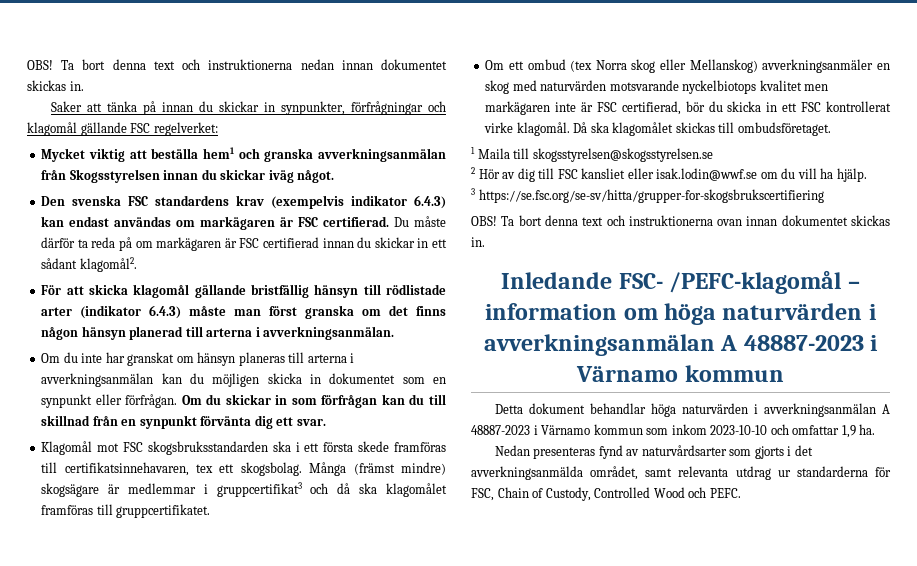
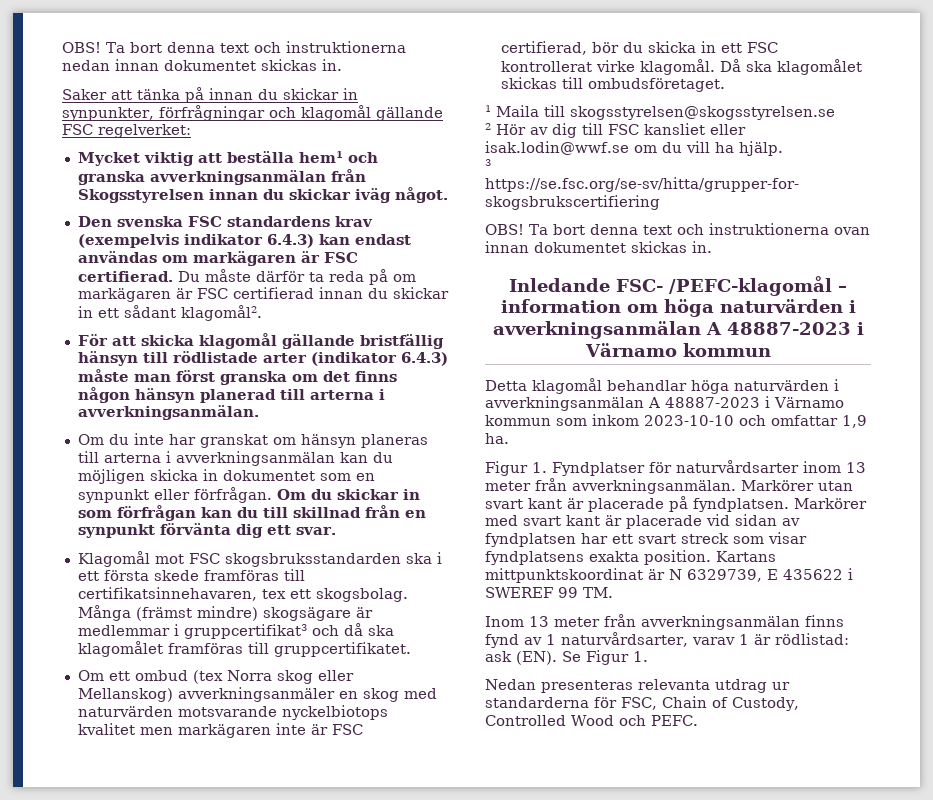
[528,403,585,414] dokument -> [532,378,602,394] klagomål
[494,445,813,459] [471,466,673,480] Nedan presenteras fynd av naturvårdsarter som gjorts i det avverkningsanmälda området, samt -> [485,460,866,476] [485,478,853,494] [485,496,867,512] [485,514,800,529] [485,532,807,547] [485,550,776,565] [485,568,853,583] [485,587,613,598] [485,614,844,630] [485,632,849,648] [485,650,648,665] [485,679,633,693] Figur 1. Fyndplatser för naturvårdsarter inom 13 meter från avverkningsanmälan. Markörer utan svart kant är placerade på fyndplatsen. Markörer med svart kant är placerade vid sidan av fyndplatsen har ett svart streck som visar fyndplatsens exakta position. Kartans mittpunktskoordinat är N 6329739, E 435622 i SWEREF 99 TM. // Inom 13 meter från avverkningsanmälan finns fynd av 1 naturvårdsarter, varav 1 är rödlistad: ask (EN). Se Figur 1. // Nedan presenteras

